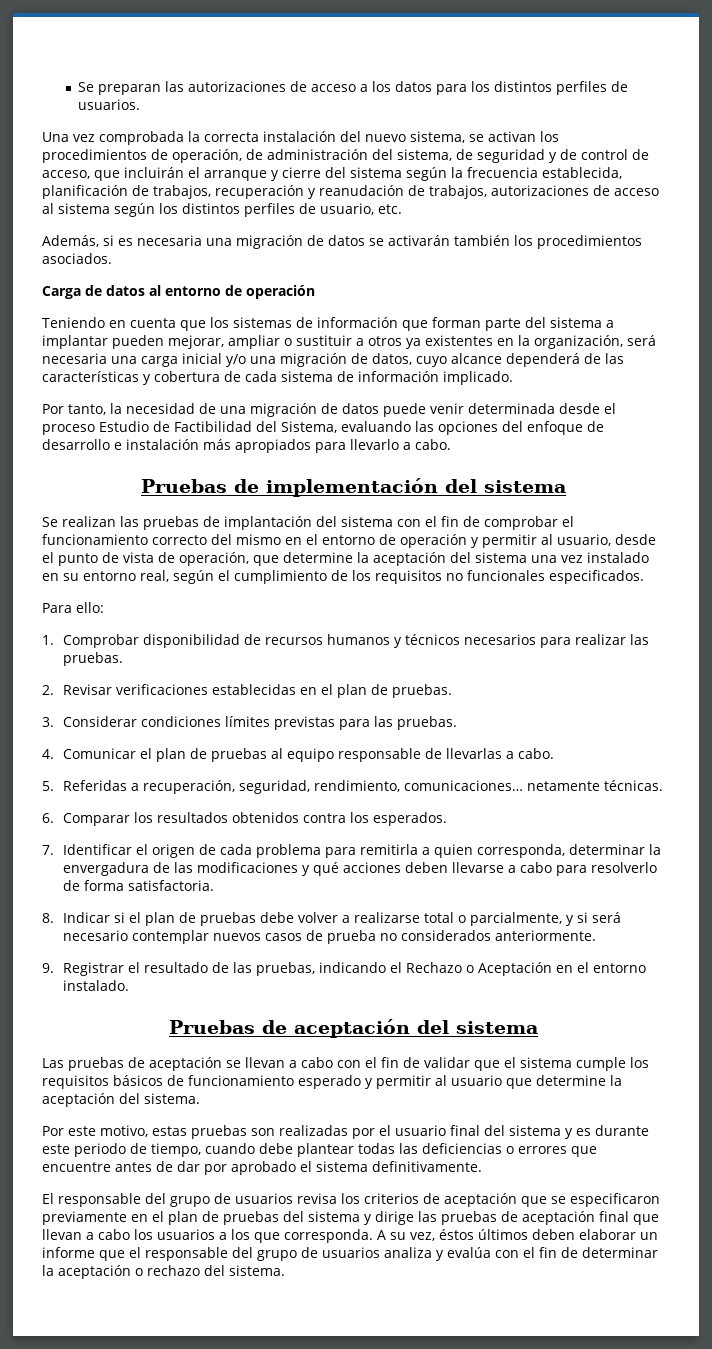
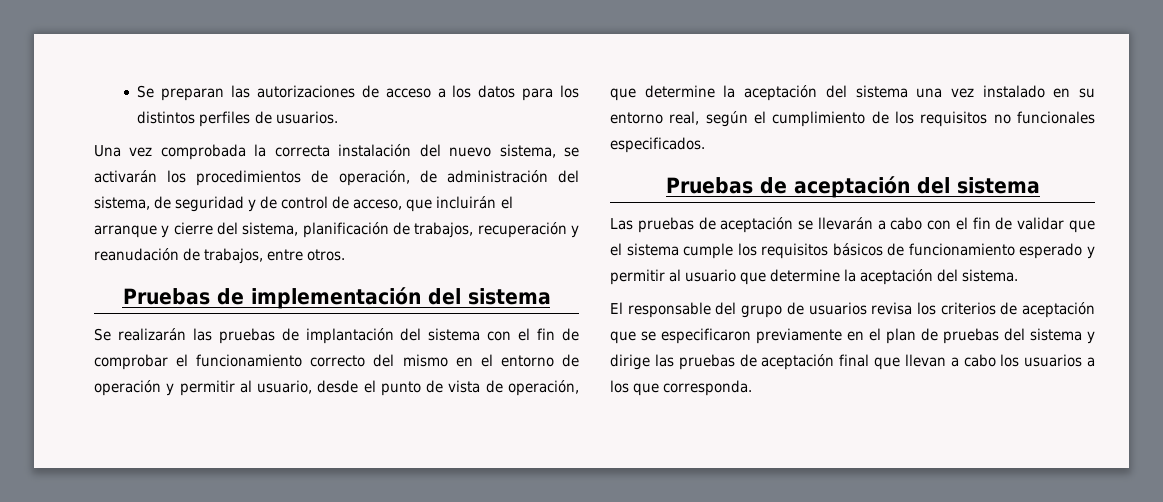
[488,131,536,142] activan -> [94,170,157,183] activarán
[350,167,622,181] sistema según la frecuencia establecida, -> [242,222,299,236] sistema,
[491,185,659,196] [42,203,402,217] [42,235,642,249] [42,253,112,264] [42,285,315,299] [42,317,614,331] [42,335,656,349] [42,353,624,367] [42,371,513,385] [42,403,616,417] [42,421,604,435] [42,439,451,453] autorizaciones de acceso al sistema según los distintos perfiles de usuario, etc. // Además, si es necesaria una migración de datos se activarán también los procedimientos asociados. // Carga de datos al entorno de operación // Teniendo en cuenta que los sistemas de información que forman parte del sistema a implantar pueden mejorar, ampliar o sustituir a otros ya existentes en la organización, será necesaria una carga inicial y/o una migración de datos, cuyo alcance dependerá de las características y cobertura de cada sistema de información implicado. // Por tanto, la necesidad de una migración de datos puede venir determinada desde el proceso Estudio de Factibilidad del Sistema, evaluando las opciones del enfoque de desarrollo e instalación más apropiados para llevarlo a cabo. -> [267,249,346,261] entre otros.
[62,516,116,527] realizan -> [117,328,186,341] realizarán
[42,602,104,613] [42,634,650,648] [63,652,124,666] [42,684,453,698] [42,716,458,730] [42,748,555,762] [42,780,664,794] [42,812,448,826] [42,844,662,858] [63,862,658,876] [63,880,215,891] [42,912,622,926] [63,930,597,944] [42,962,647,976] [63,980,130,991] // Para ello: // 1. Comprobar disponibilidad de recursos humanos y técnicos necesarios para realizar las pruebas. // 2. Revisar verificaciones establecidas en el plan de pruebas. // 3. Considerar condiciones límites previstas para las pruebas. // 4. Comunicar el plan de pruebas al equipo responsable de llevarlas a cabo. // 5. Referidas a recuperación, seguridad, rendimiento, comunicaciones… netamente técnicas. // 6. Comparar los resultados obtenidos contra los esperados. // 7. Identificar el origen de cada problema para remitirla a quien corresponda, determinar la envergadura de las modificaciones y qué acciones deben llevarse a cabo para resolverlo de forma satisfactoria. // 8. Indicar si el plan de pruebas debe volver a realizarse total o parcialmente, y si será necesario contemplar nuevos casos de prueba no considerados anteriormente. // 9. Registrar el resultado de las pruebas, indicando el Rechazo o Aceptación en el entorno instalado. -> (705, 145) none
[245,1057,285,1068] llevan -> [817,217,873,230] llevarán
[42,1125,649,1139] [42,1143,597,1157] [42,1161,482,1175] // Por este motivo, estas pruebas son realizadas por el usuario final del sistema y es durante este periodo de tiempo, cuando debe plantear todas las deficiencias o errores que encuentre antes de dar por aprobado el sistema definitivamente. -> (1019, 275) none
[377,1229,658,1241] [42,1247,658,1261] [42,1265,285,1279] A su vez, éstos últimos deben elaborar un informe que el responsable del grupo de usuarios analiza y evalúa con el fin de determinar la aceptación o rechazo del sistema. -> (753, 388) none

